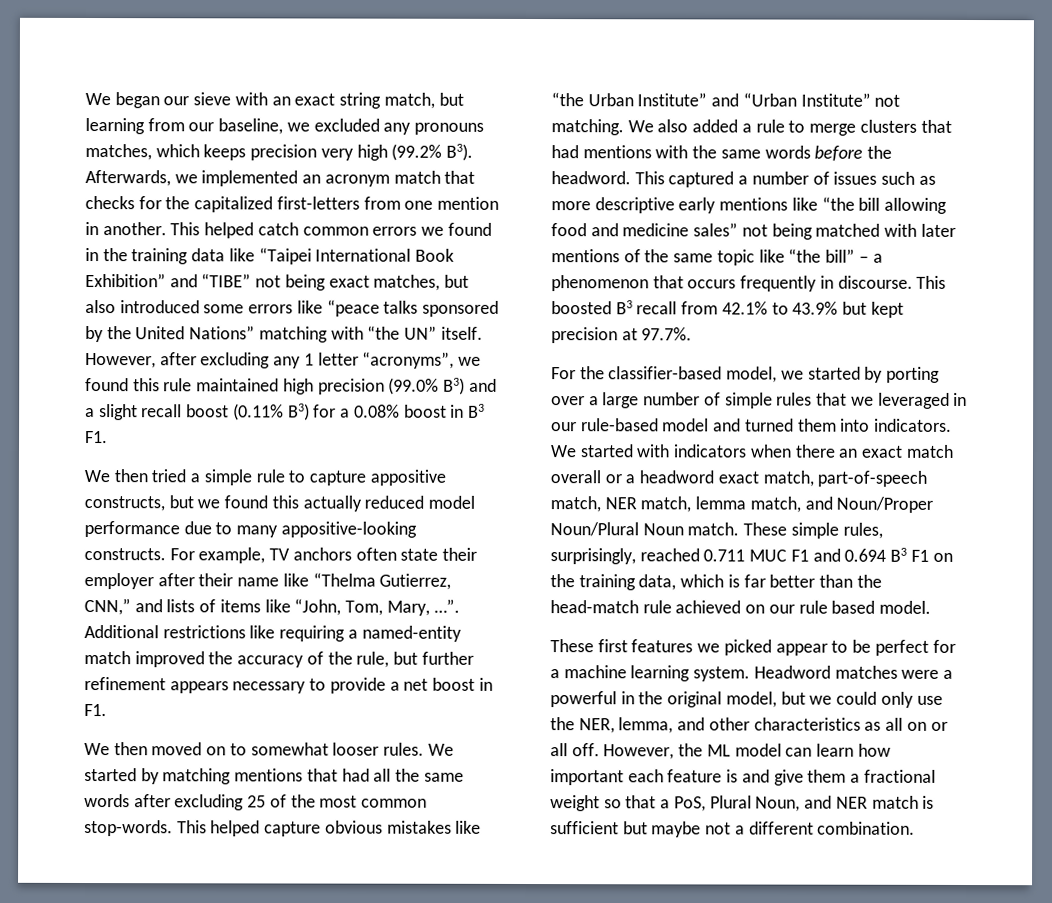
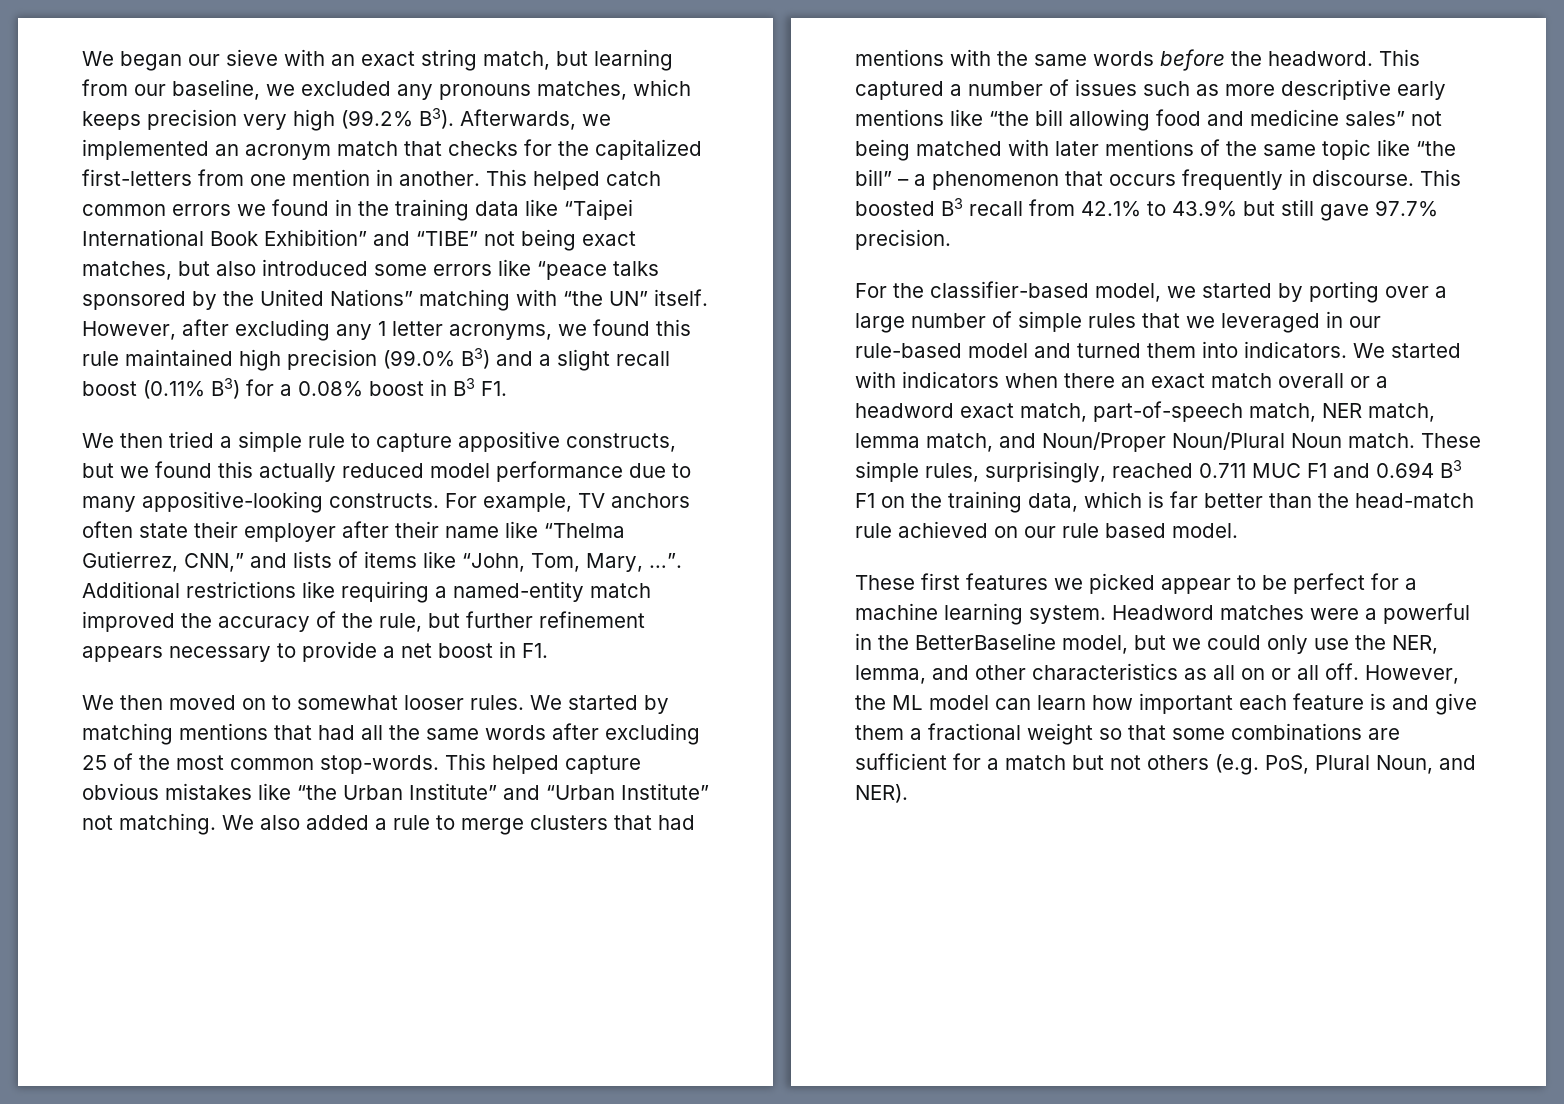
[362,351,455,369] “acronyms”, -> [449,324,552,340] acronyms,
[870,301,904,318] [551,327,693,344] kept precision at 97.7%. -> [1281,199,1438,221] [855,229,951,250] still gave 97.7% precision.
[667,691,723,708] original -> [915,633,1056,650] BetterBaseline
[660,795,935,812] [550,821,916,838] a PoS, Plural Noun, and NER match is sufficient but maybe not a different combination. -> [1172,723,1400,740] [855,753,1476,775] [855,784,908,803] some combinations are sufficient for a match but not others (e.g. PoS, Plural Noun, and NER).

